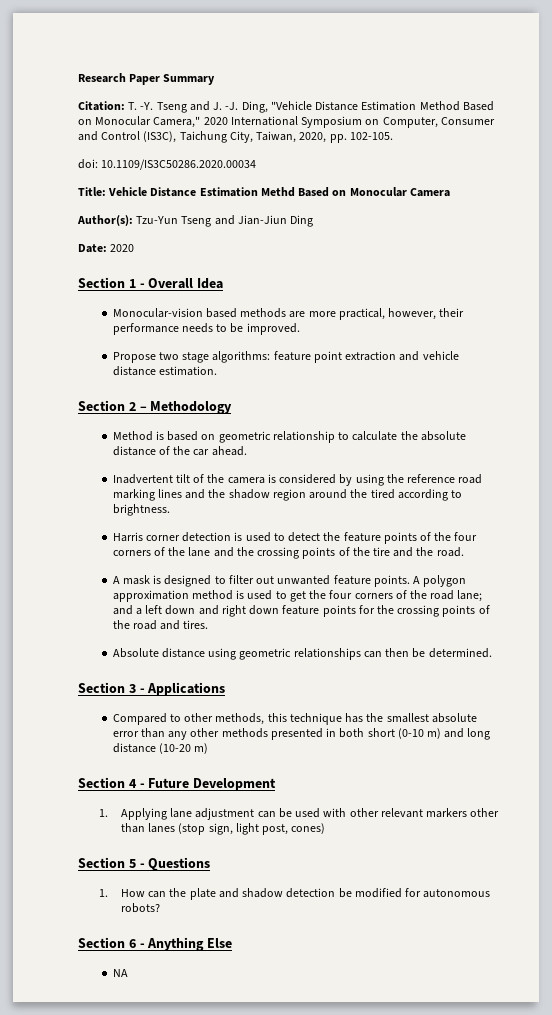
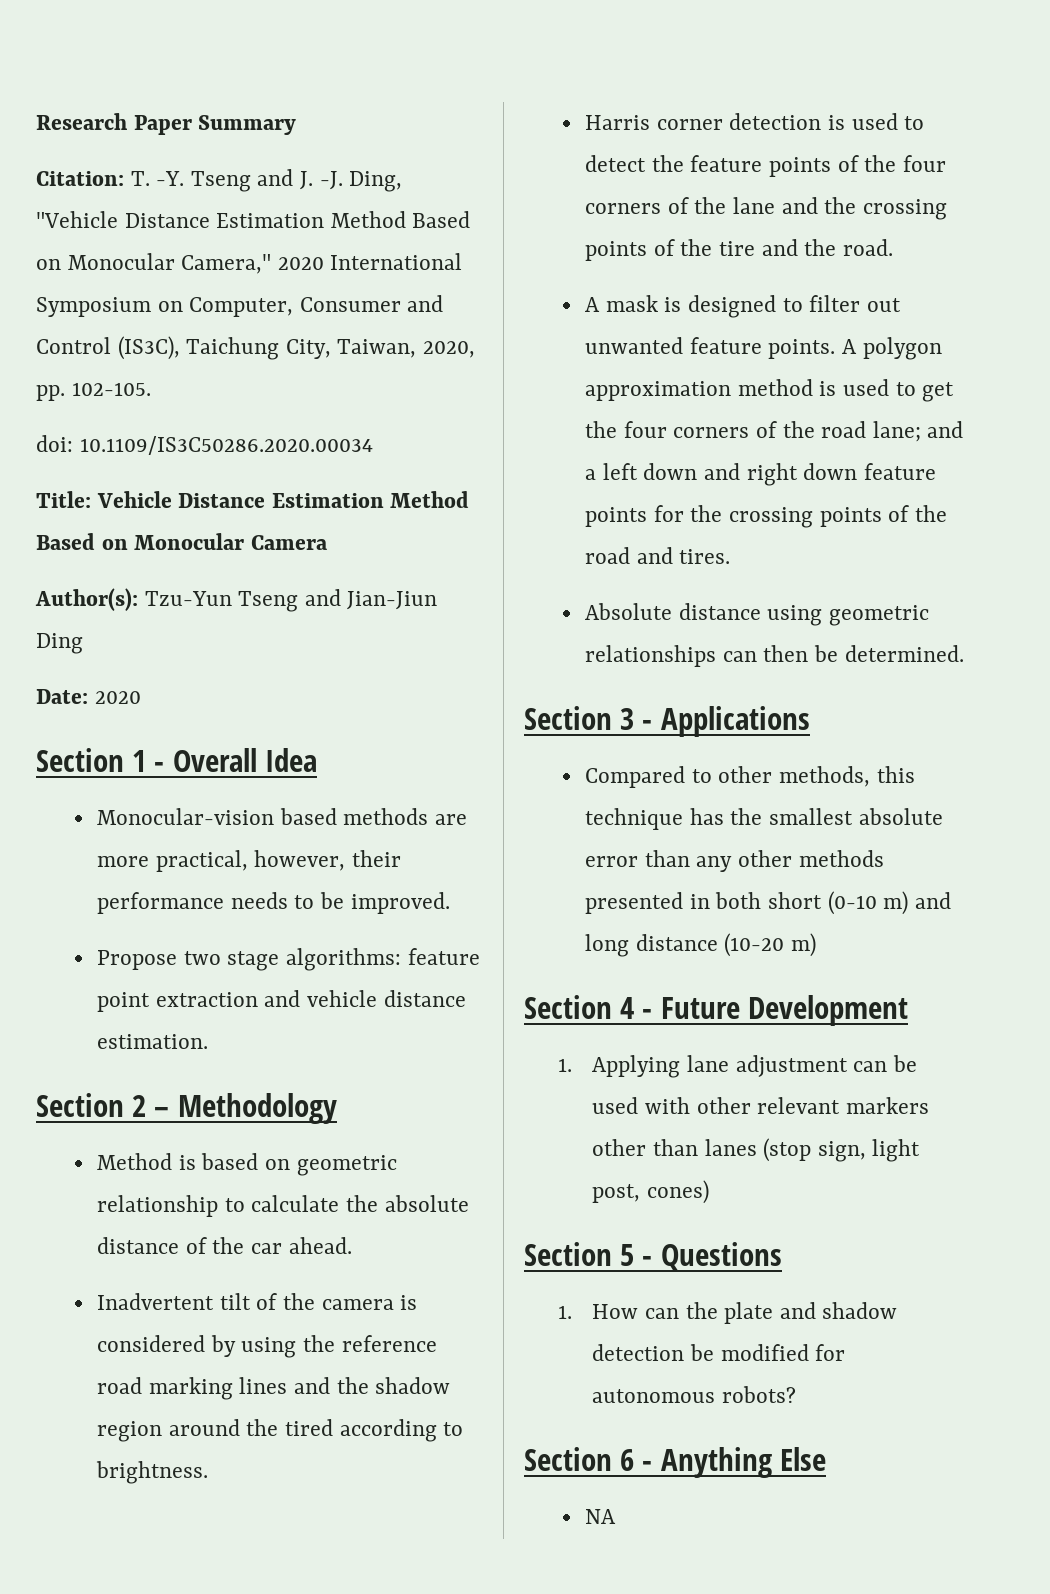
[260,187,295,197] Methd -> [390,491,470,508] Method

